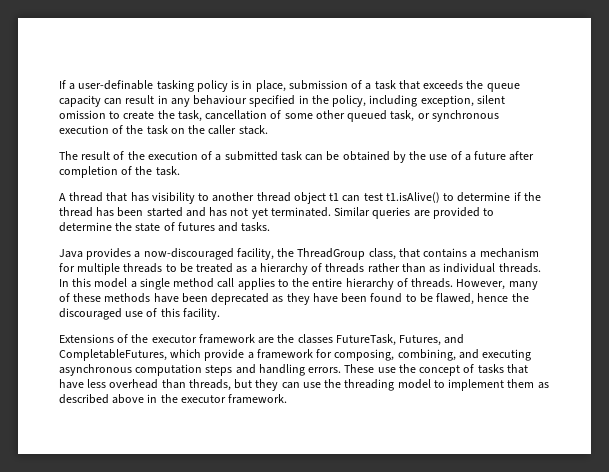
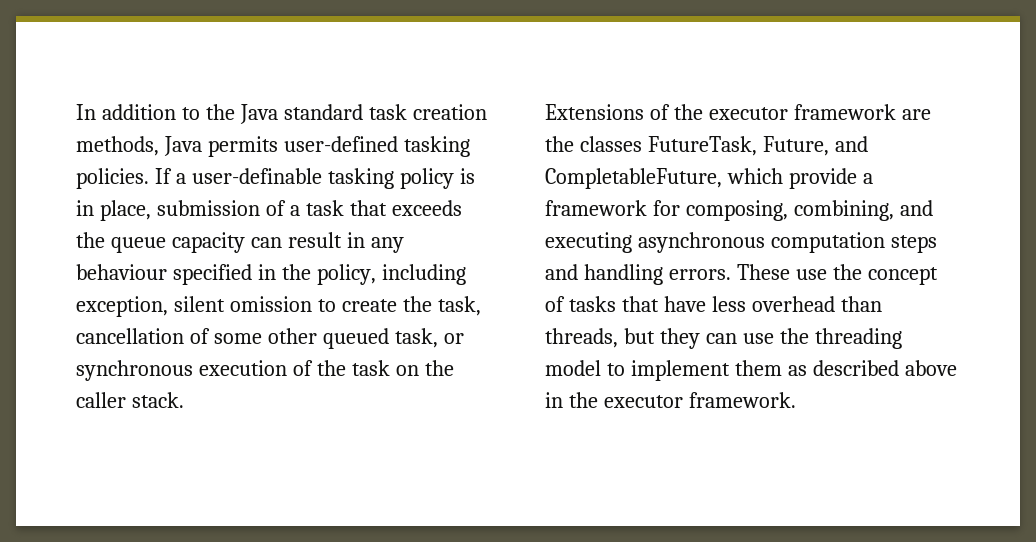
(59, 84) none -> [76,104,487,124] [76,136,470,157] [76,168,149,189] In addition to the Java standard task creation methods, Java permits user-defined tasking policies.
[59,151,535,163] [59,166,180,178] [59,192,541,204] [59,207,495,219] [59,222,271,232] [59,248,539,260] [59,263,541,275] [59,278,538,290] [59,293,529,305] [59,308,220,320] // The result of the execution of a submitted task can be obtained by the use of a future after completion of the task. // A thread that has visibility to another thread object t1 can test t1.isAlive() to determine if the thread has been started and has not yet terminated. Similar queries are provided to determine the state of futures and tasks. // Java provides a now-discouraged facility, the ThreadGroup class, that contains a mechanism for multiple threads to be treated as a hierarchy of threads rather than as individual threads. In this model a single method call applies to the entire hierarchy of threads. However, many of these methods have been deprecated as they have been found to be flawed, hence the discouraged use of this facility. -> (184, 400) none
[399,334,465,346] [59,349,167,361] Futures, and CompletableFutures, -> [762,136,868,156] [545,168,722,189] Future, and CompletableFuture,

